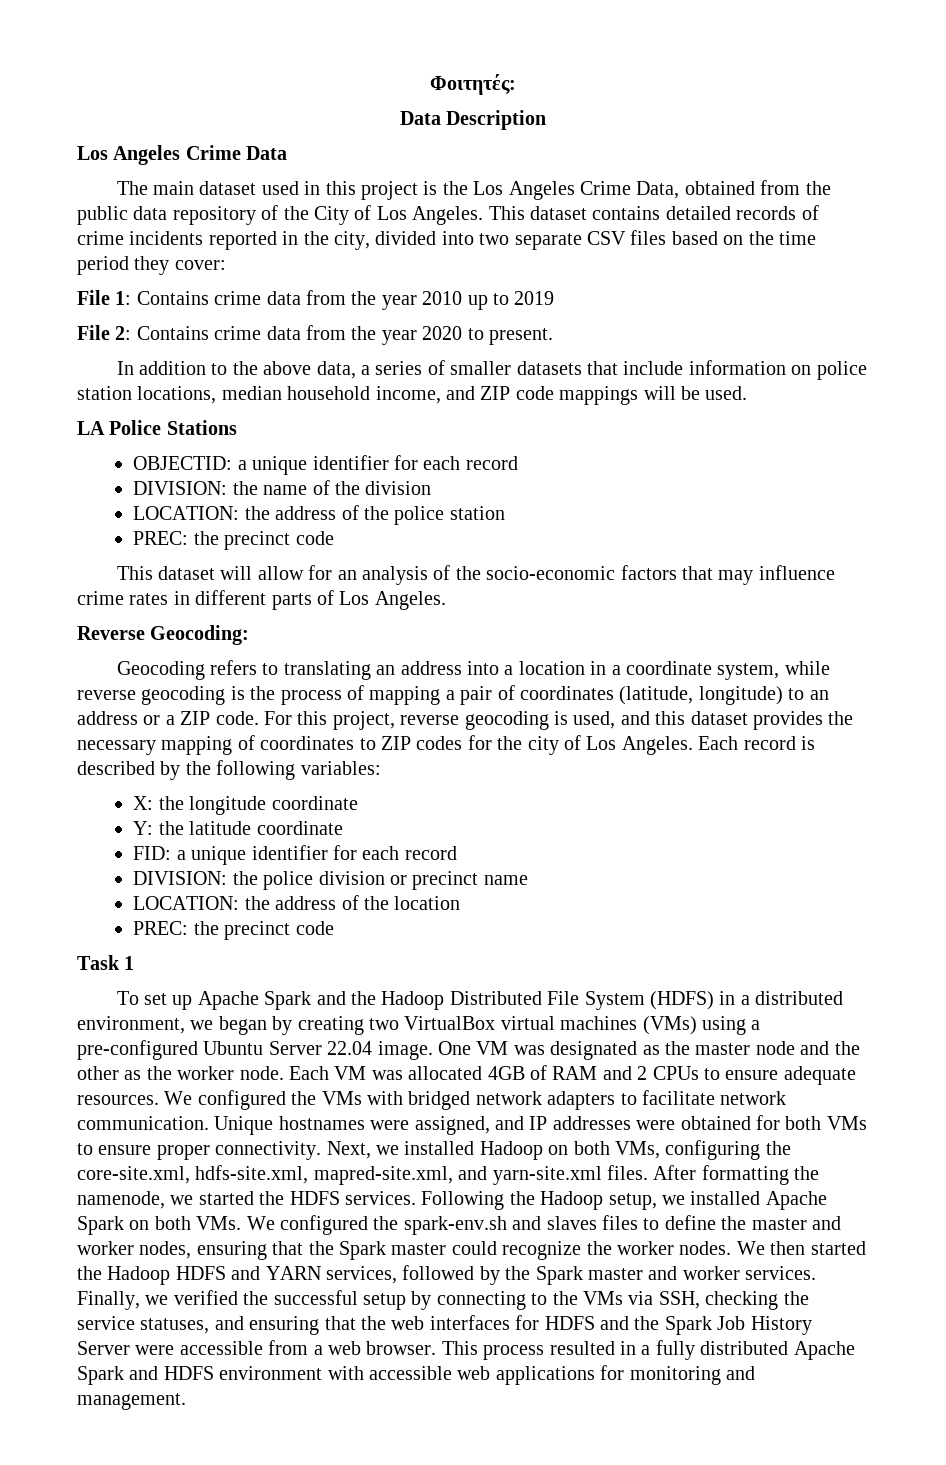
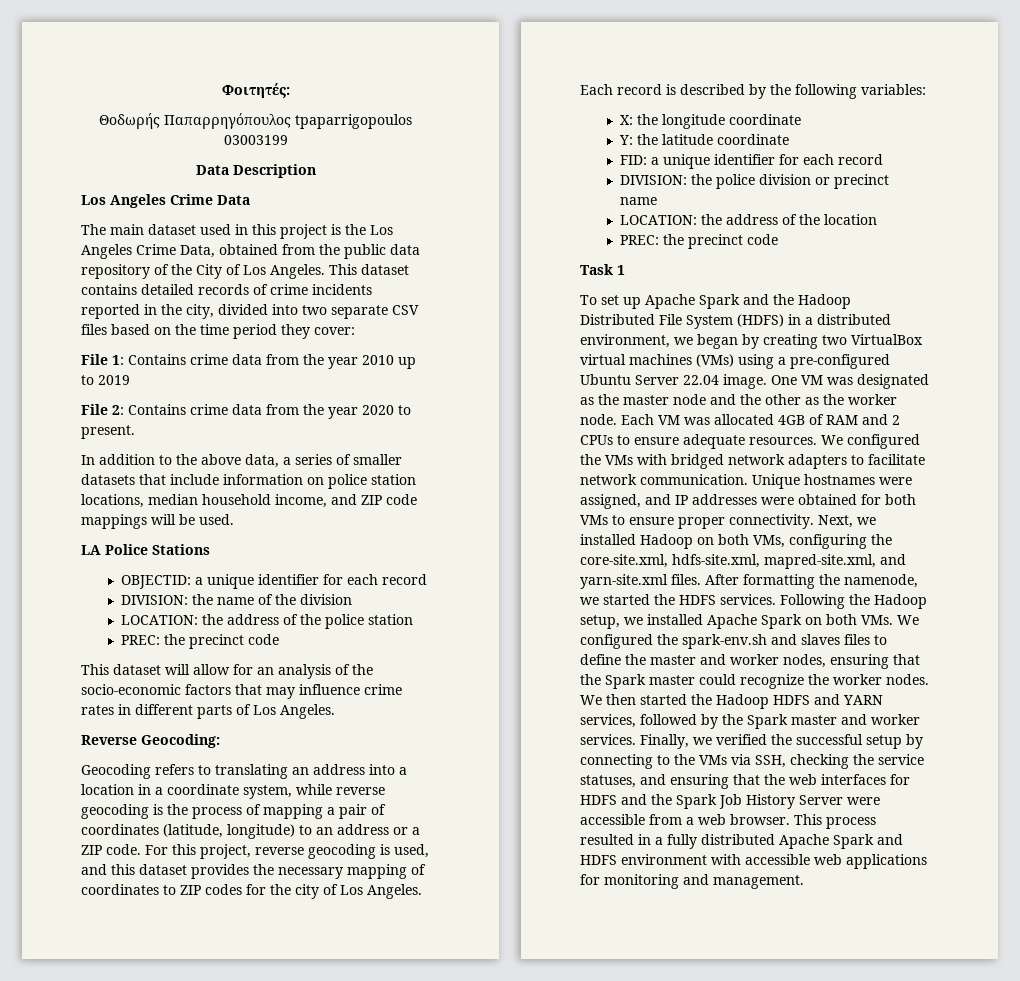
(516, 84) none -> [99,113,412,129] [223,135,288,145] // Θοδωρής Παπαρρηγόπουλος tpaparrigopoulos 03003199

